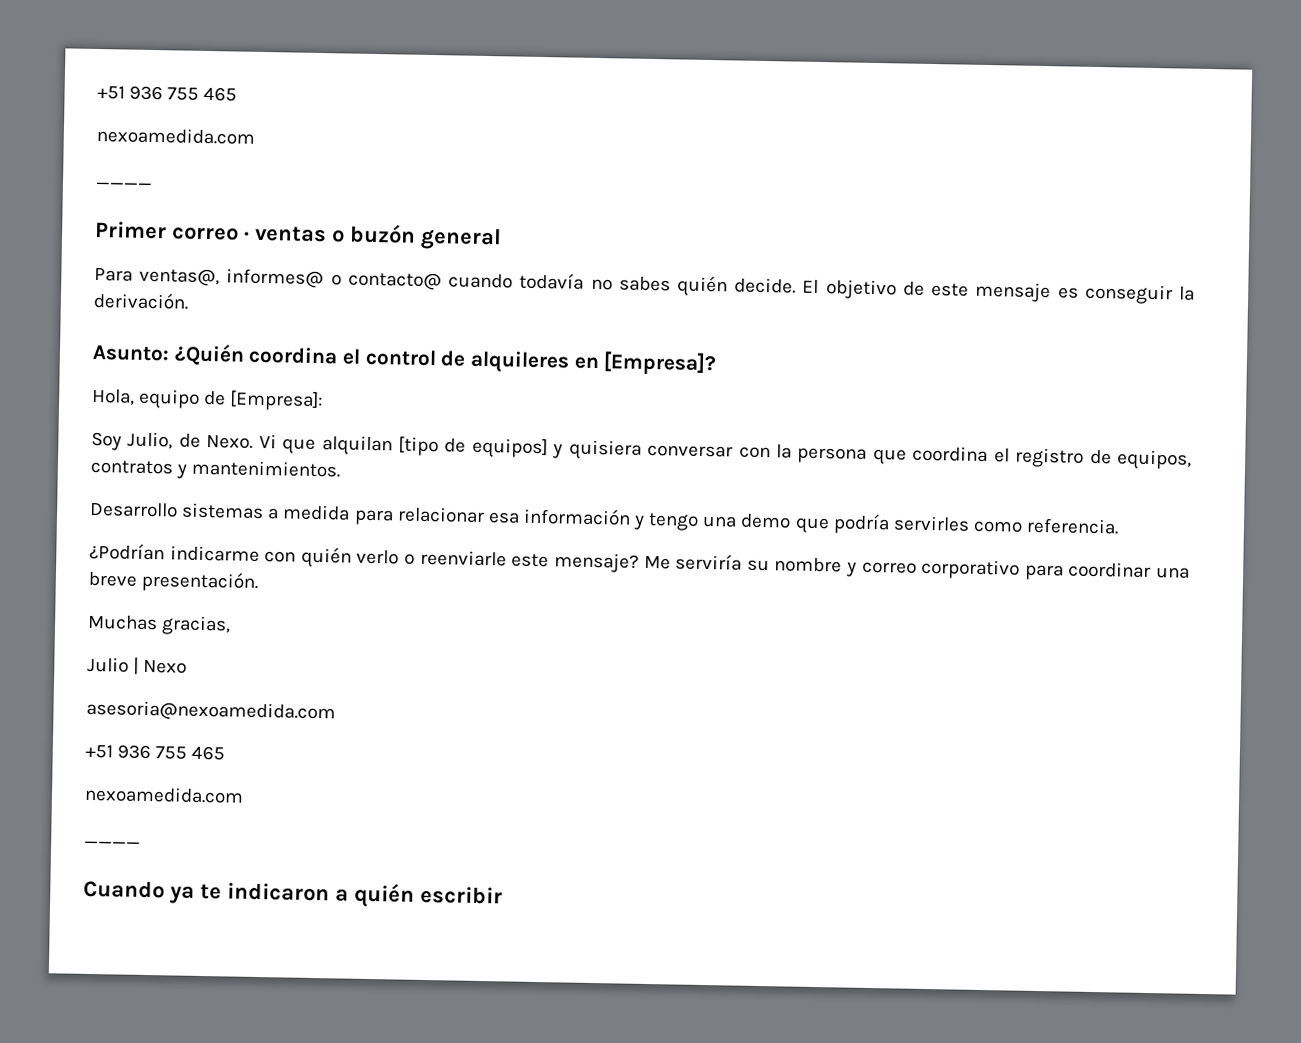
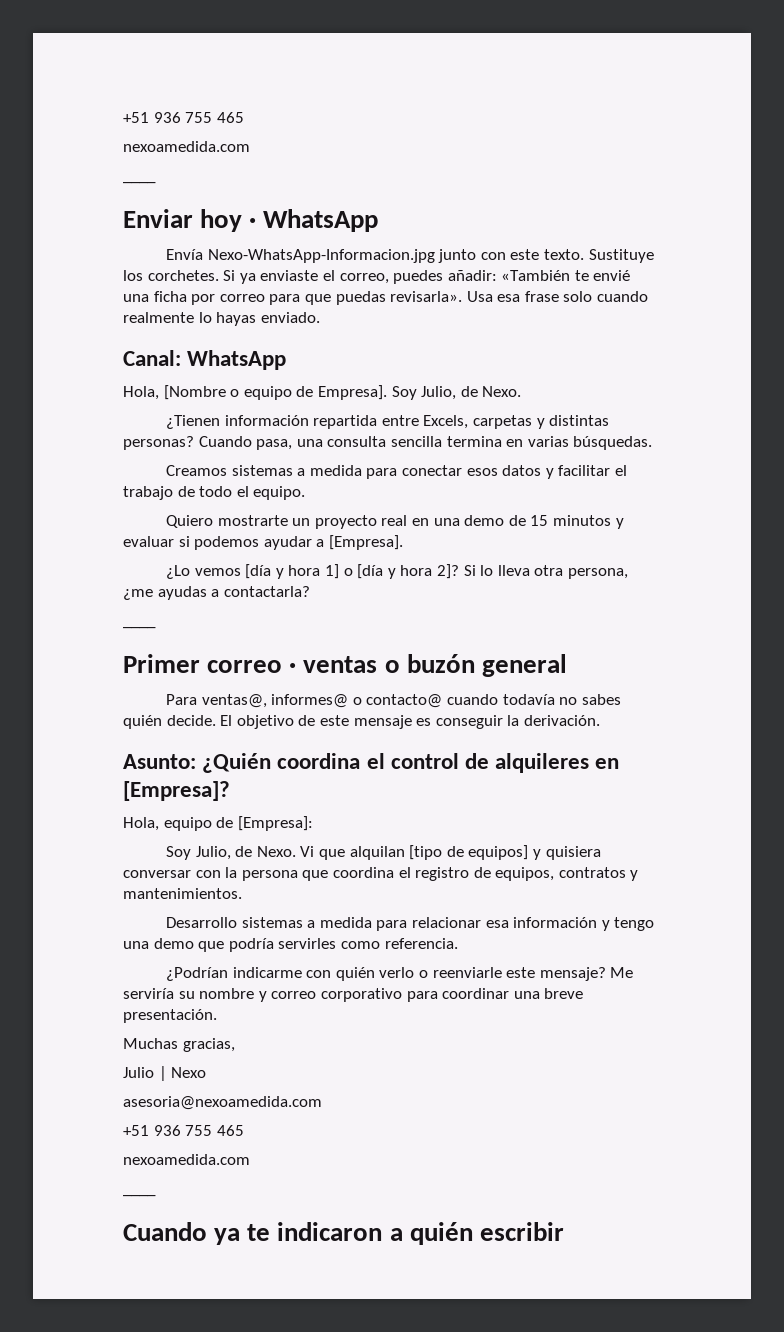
[97,85,238,102] [96,126,255,145] [95,181,153,185] +51 936 755 465 // nexoamedida.com // ____ -> [123,112,244,123] [123,141,250,152] [123,181,156,184] [123,209,379,232] [166,249,654,263] [123,270,631,284] [123,291,649,305] [123,312,320,326] [123,350,287,370] [123,385,522,400] [166,415,610,429] [123,436,653,450] [166,465,628,479] [123,486,306,500] [166,515,624,529] [123,535,403,550] [166,564,628,579] [123,586,310,600] [123,626,156,629] +51 936 755 465 // nexoamedida.com // ____ // Enviar hoy · WhatsApp // Envía Nexo-WhatsApp-Informacion.jpg junto con este texto. Sustituye los corchetes. Si ya enviaste el correo, puedes añadir: «También te envié una ficha por correo para que puedas revisarla». Usa esa frase solo cuando realmente lo hayas enviado. // Canal: WhatsApp // Hola, [Nombre o equipo de Empresa]. Soy Julio, de Nexo. // ¿Tienen información repartida entre Excels, carpetas y distintas personas? Cuando pasa, una consulta sencilla termina en varias búsquedas. // Creamos sistemas a medida para conectar esos datos y facilitar el trabajo de todo el equipo. // Quiero mostrarte un proyecto real en una demo de 15 minutos y evaluar si podemos ayudar a [Empresa]. // ¿Lo vemos [día y hora 1] o [día y hora 2]? Si lo lleva otra persona, ¿me ayudas a contactarla? // ____

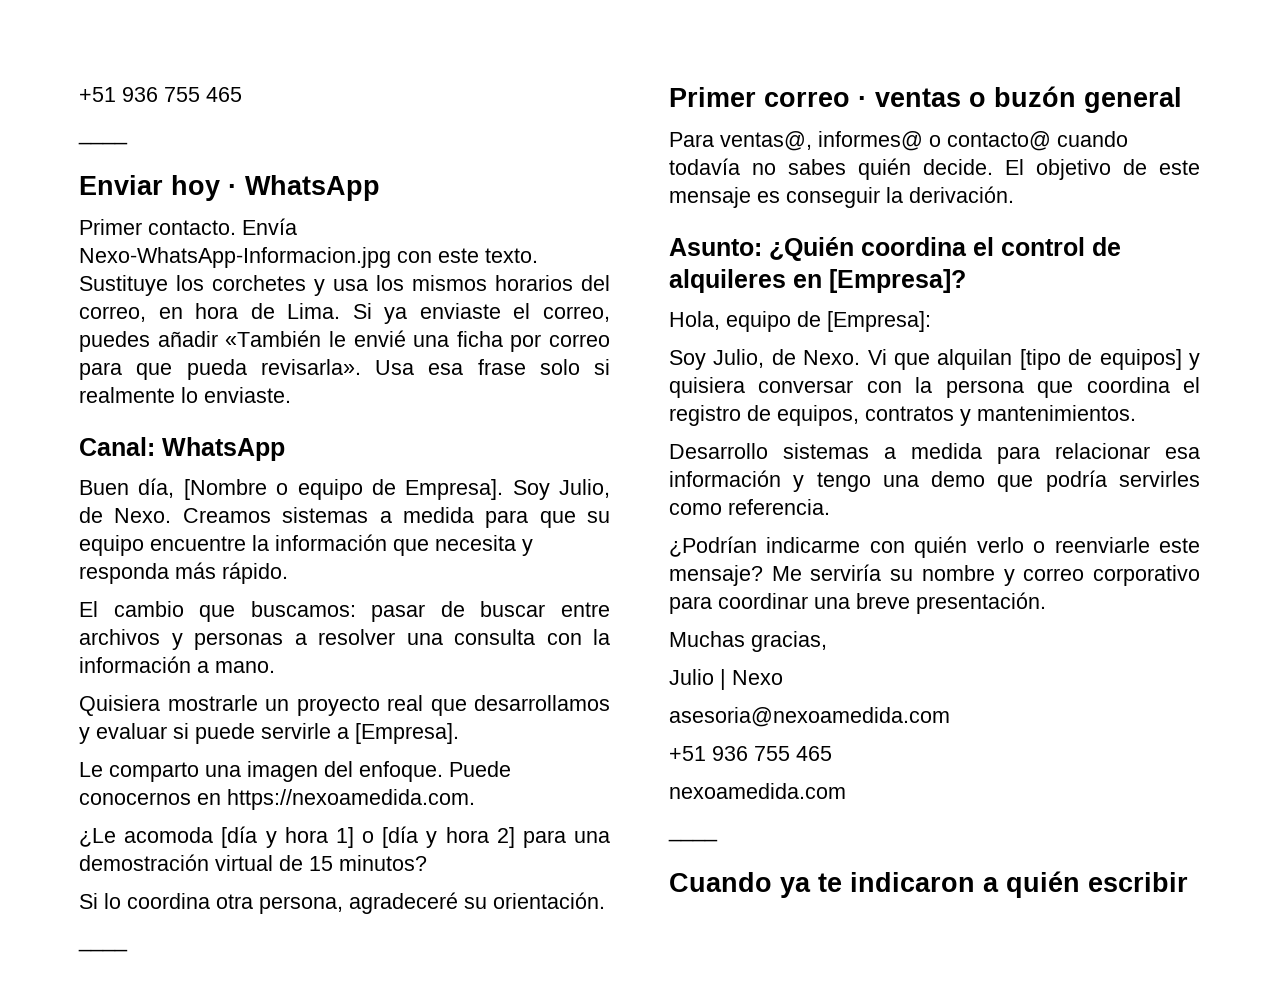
[123,112,244,123] [123,141,250,152] +51 936 755 465 // nexoamedida.com -> [79,87,242,102] +51 936 755 465
(379, 220) none -> [79,219,236,235] Primer contacto.
[438,249,477,263] junto -> (391, 257) none
[147,270,219,281] corchetes. -> [212,275,610,296] [79,303,341,322] corchetes y usa los mismos horarios del correo, en hora de Lima.
[447,270,589,281] añadir: «También te -> [157,330,346,347] añadir «También le
[335,291,386,305] puedas -> [186,359,247,380] pueda
[597,291,649,302] cuando -> [594,359,610,375] si
[216,312,320,326] hayas enviado. -> [204,387,291,403] enviaste.
[123,386,159,400] Hola, -> [79,478,175,498] Buen día,
[166,415,610,429] [123,436,653,450] // ¿Tienen información repartida entre Excels, carpetas y distintas personas? Cuando pasa, una consulta sencilla termina en varias búsquedas. // -> (172, 515) none
[402,465,628,479] [123,486,306,500] [166,515,612,529] conectar esos datos y facilitar el trabajo de todo el equipo. // Quiero mostrarte un proyecto real en una demo de 15 minutos -> [539,511,610,528] [79,534,533,556] [79,562,288,584] [79,601,610,622] [79,629,610,650] [79,656,275,673] [79,695,610,716] que su equipo encuentre la información que necesita y responda más rápido. // El cambio que buscamos: pasar de buscar entre archivos y personas a resolver una consulta con la información a mano. // Quisiera mostrarle un proyecto real que desarrollamos
[194,536,312,550] podemos ayudar -> [195,723,331,744] puede servirle
[166,565,241,579] ¿Lo vemos -> [79,761,511,782] [79,789,475,810] [79,827,214,847] Le comparto una imagen del enfoque. Puede conocernos en https://nexoamedida.com. // ¿Le acomoda
[437,564,460,579] 2]? -> [496,827,611,848] [79,854,427,871] 2] para una demostración virtual de 15 minutos? //
[497,565,530,576] lleva -> [127,893,210,909] coordina
[123,586,310,600] ¿me ayudas a contactarla? -> [349,892,605,914] agradeceré su orientación.

